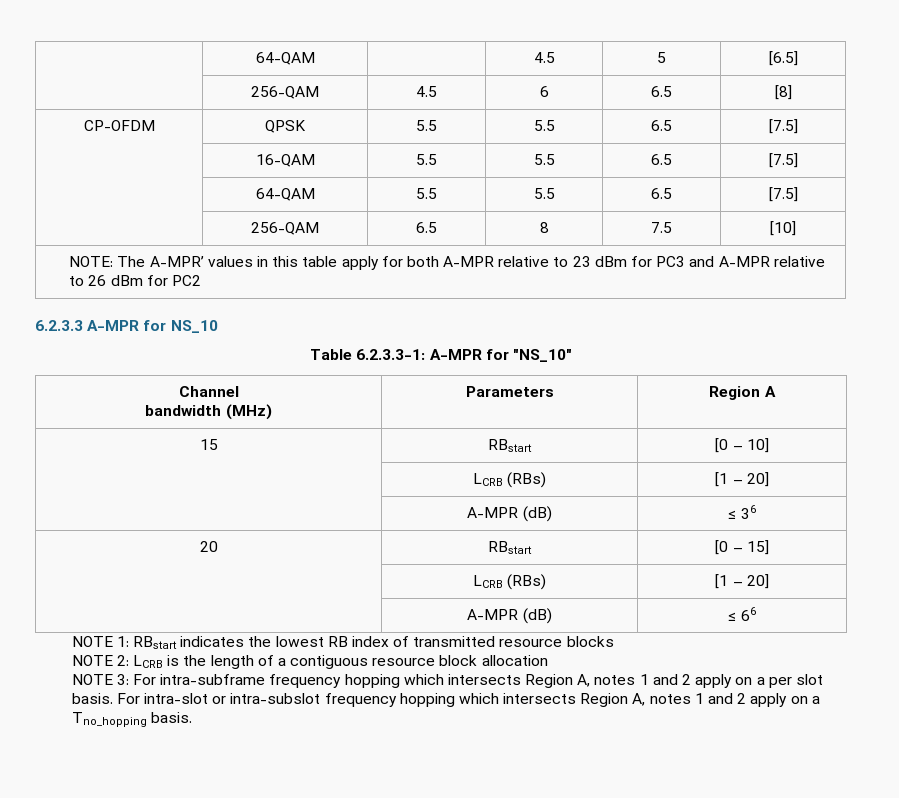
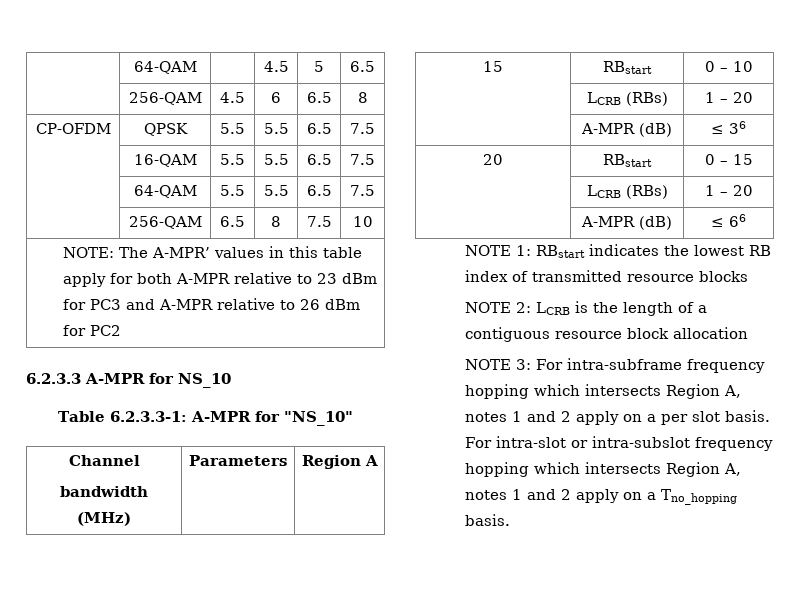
[768,51,798,66] [6.5] -> [350,61,375,72] 6.5
[774,85,792,100] [8] -> [357,92,368,103] 8
[768,119,798,134] [7.5] -> [350,123,375,134] 7.5
[768,153,798,168] [7.5] -> [350,154,375,165] 7.5
[768,187,798,202] [7.5] -> [350,185,375,196] 7.5
[770,221,796,236] [10] -> [352,216,373,227] 10
[715,438,769,453] [472,472,547,488] [715,472,769,487] [0 – 10] // | LCRB (RBs) | [1 – 20] -> [704,61,753,72] [586,92,668,106] [704,92,753,103] 0 – 10 // | LCRB (RBs) | 1 – 20
[715,540,769,555] [472,574,547,590] [715,574,769,589] [0 – 15] // | LCRB (RBs) | [1 – 20] -> [704,154,753,165] [586,185,668,199] [704,185,753,196] 0 – 15 // | LCRB (RBs) | 1 – 20

